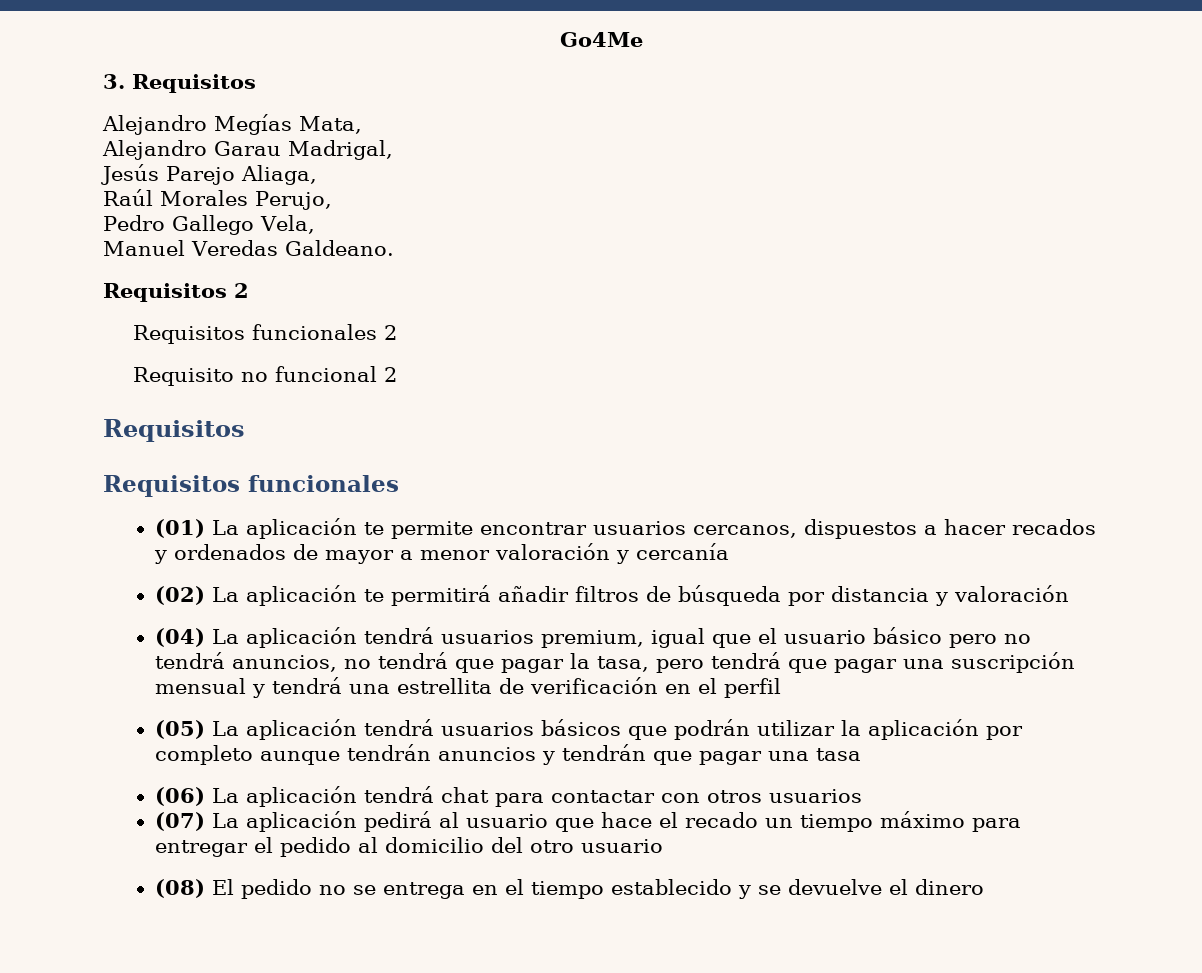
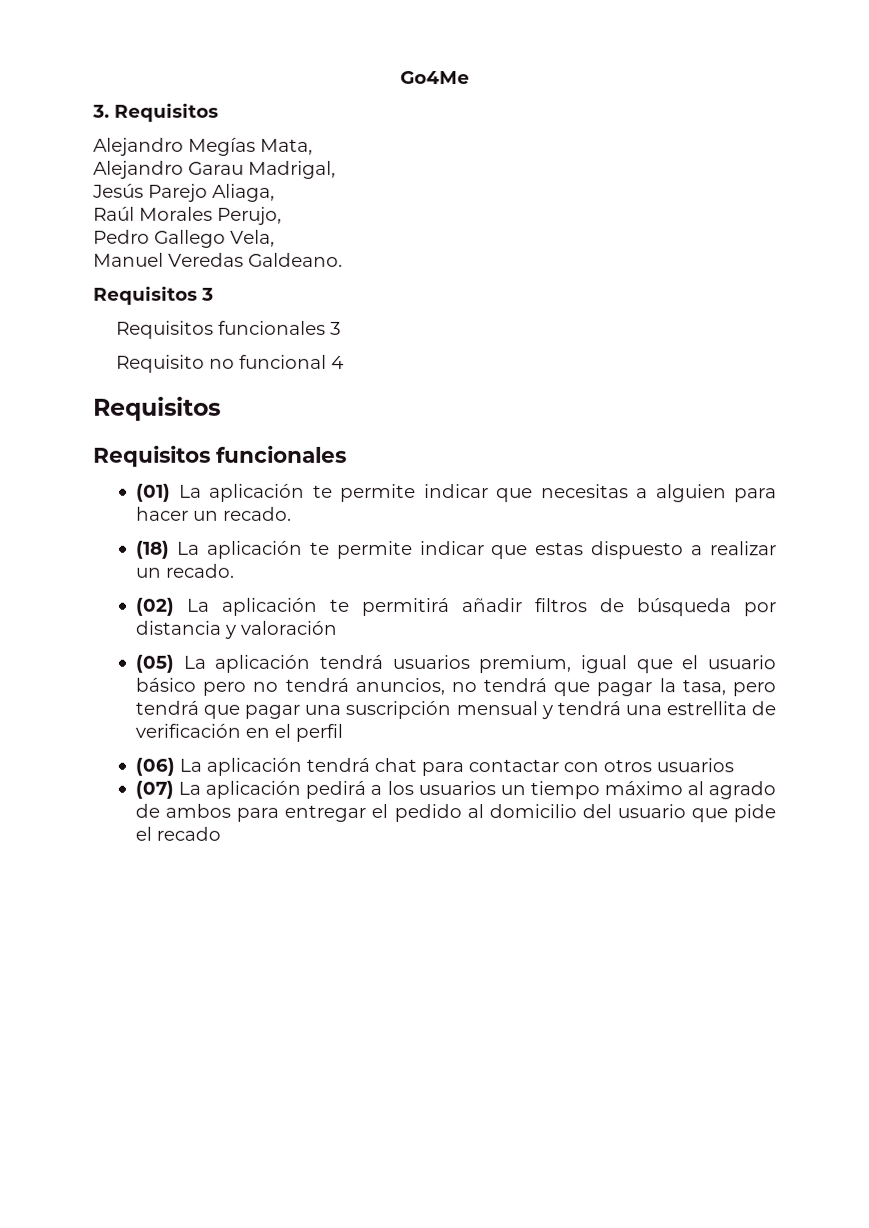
[234,283,249,298] [132,324,397,344] 2 // Requisitos funcionales 2 -> [201,287,214,301] [115,320,341,339] 3 // Requisitos funcionales 3
[383,367,397,382] 2 -> [330,355,344,369] 4
[480,519,1097,539] [154,543,730,564] encontrar usuarios cercanos, dispuestos a hacer recados y ordenados de mayor a menor valoración y cercanía -> [423,483,777,503] [136,506,293,521] [136,540,777,560] [136,563,236,578] indicar que necesitas a alguien para hacer un recado. // (18) La aplicación te permite indicar que estas dispuesto a realizar un recado.
[155,628,206,647] (04) -> [135,654,175,673] (05)
[155,719,1024,740] [155,744,862,765] // (05) La aplicación tendrá usuarios básicos que podrán utilizar la aplicación por completo aunque tendrán anuncios y tendrán que pagar una tasa -> (344, 732) none
[439,811,966,832] al usuario que hace el recado un tiempo máximo -> [370,780,777,800] [135,803,232,818] a los usuarios un tiempo máximo al agrado de ambos
[530,839,664,853] [155,879,985,899] otro usuario // (08) El pedido no se entrega en el tiempo establecido y se devuelve el dinero -> [616,804,776,823] [135,826,222,841] usuario que pide el recado

